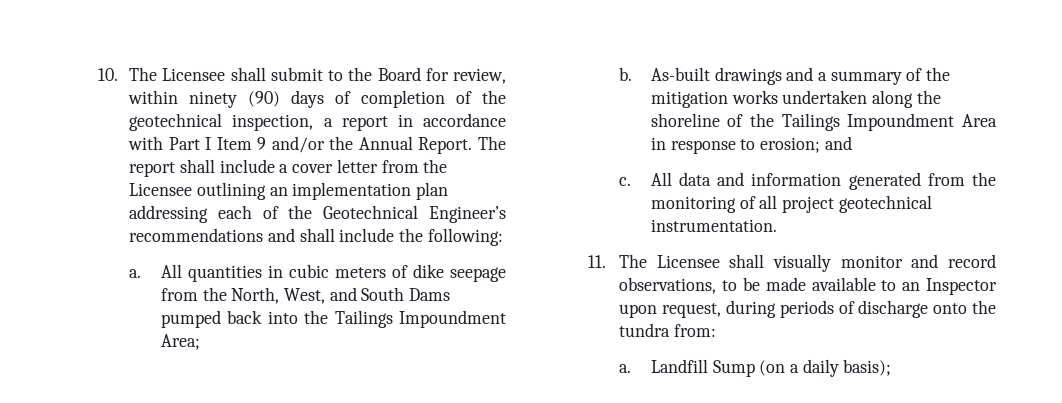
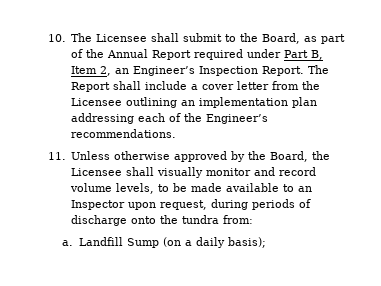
[377,67,506,84] [128,90,506,108] [129,113,507,131] [128,136,413,153] Board for review, within ninety (90) days of completion of the geotechnical inspection, a report in accordance with Part I Item 9 and/or the Annual -> [262,33,346,44] [71,49,324,60] [71,66,259,76] Board, as part of the Annual Report required under Part B, Item 2, an Engineer’s Inspection
[129,162,176,177] report -> [71,82,111,92] Report
[323,205,506,223] [129,228,503,246] [129,264,507,282] [160,287,451,304] [160,310,506,328] [160,334,200,350] [619,67,951,85] [650,90,941,108] [650,113,997,131] [650,136,852,154] [619,172,996,190] [650,195,932,213] [650,219,777,232] [587,254,648,268] Geotechnical Engineer’s recommendations and shall include the following: // a. All quantities in cubic meters of dike seepage from the North, West, and South Dams pumped back into the Tailings Impoundment Area; // b. As-built drawings and a summary of the mitigation works undertaken along the shoreline of the Tailings Impoundment Area in response to erosion; and // c. All data and information generated from the monitoring of all project geotechnical instrumentation. // 11. The -> [206,114,269,124] [71,129,177,138] [47,151,331,162] Engineer’s recommendations. // 11. Unless otherwise approved by the Board, the
[619,277,717,294] observations, -> [70,183,155,194] volume levels,

